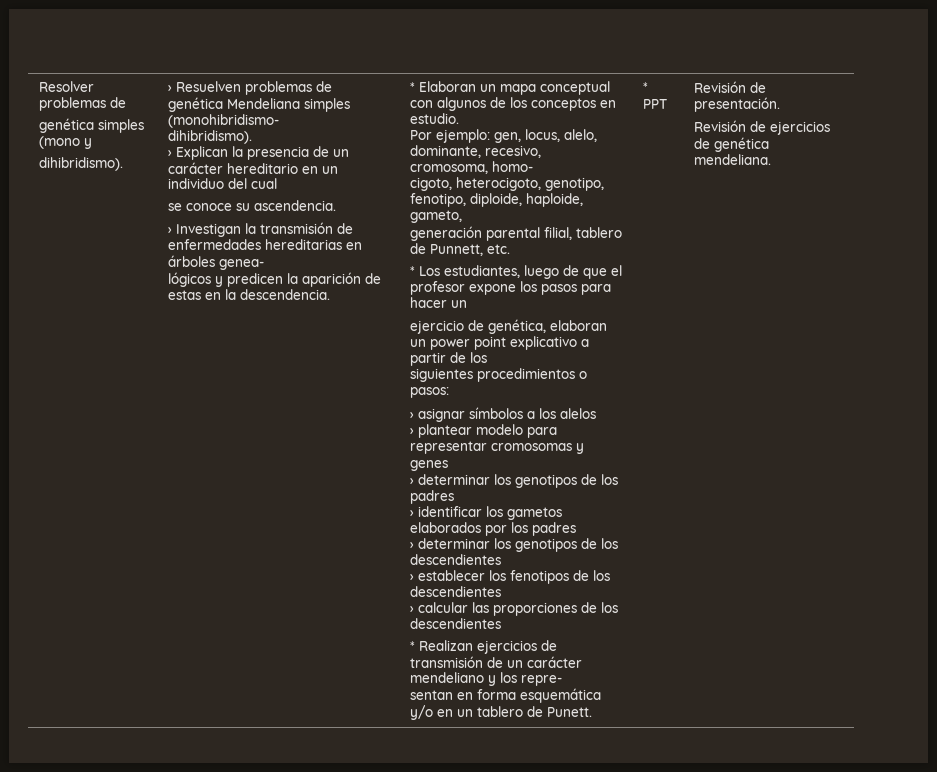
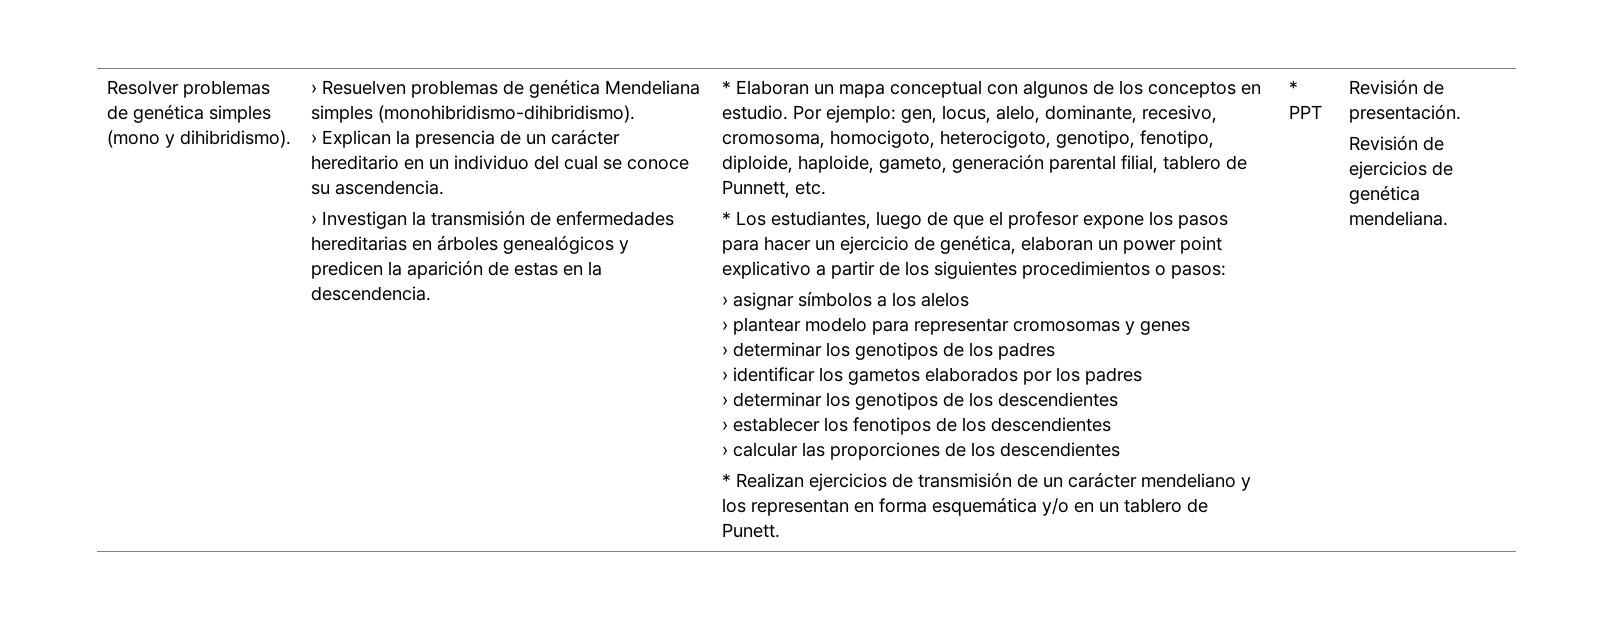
(126, 102) // -> (129, 112) none
(92, 143) // -> (176, 141) none
[167,114,279,128] [167,130,252,144] (monohibridismo- // dihibridismo). -> [378,105,636,123] (monohibridismo-dihibridismo).
(277, 183) // -> (599, 162) none
[218,259,264,270] [167,272,211,287] genea- // lógicos -> [503,235,615,254] genealógicos
(459, 118) // -> (789, 112) none
[491,161,533,172] [409,177,452,191] homo- // cigoto, -> [830,130,936,148] homocigoto,
(462, 216) // -> (948, 164) none
(467, 304) // -> (836, 245) none
(487, 357) // -> (930, 268) none
[520,675,562,686] [409,690,453,700] repre- // sentan -> [751,499,850,516] representan

